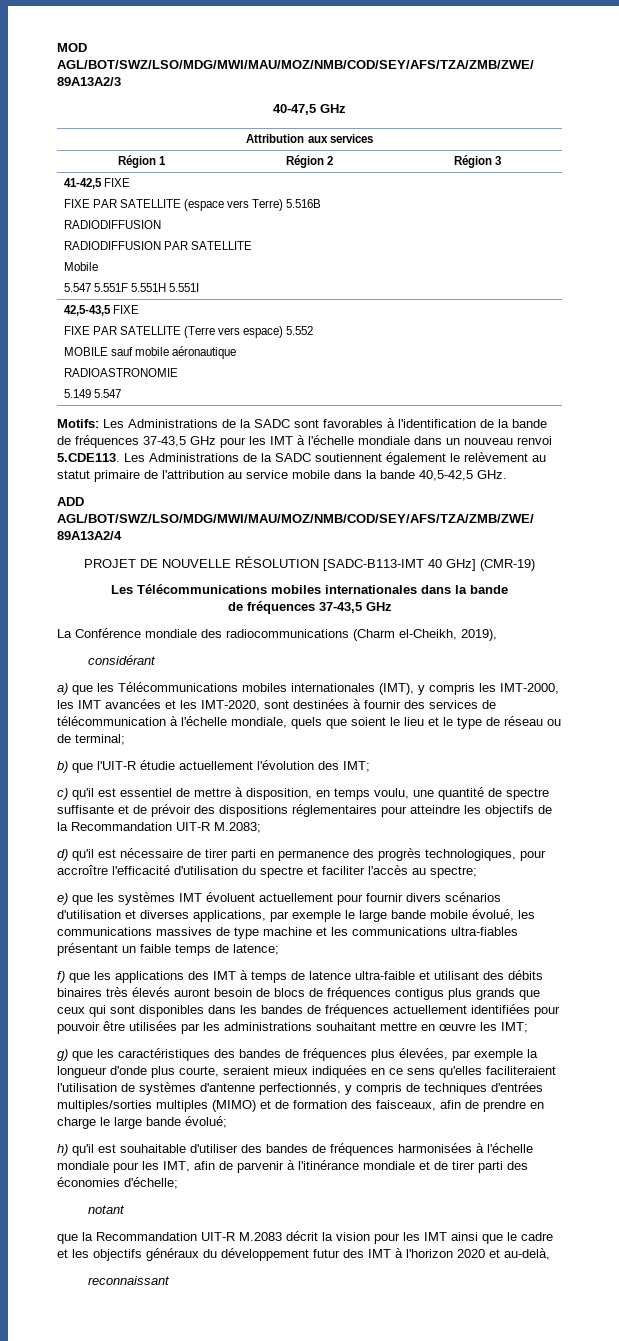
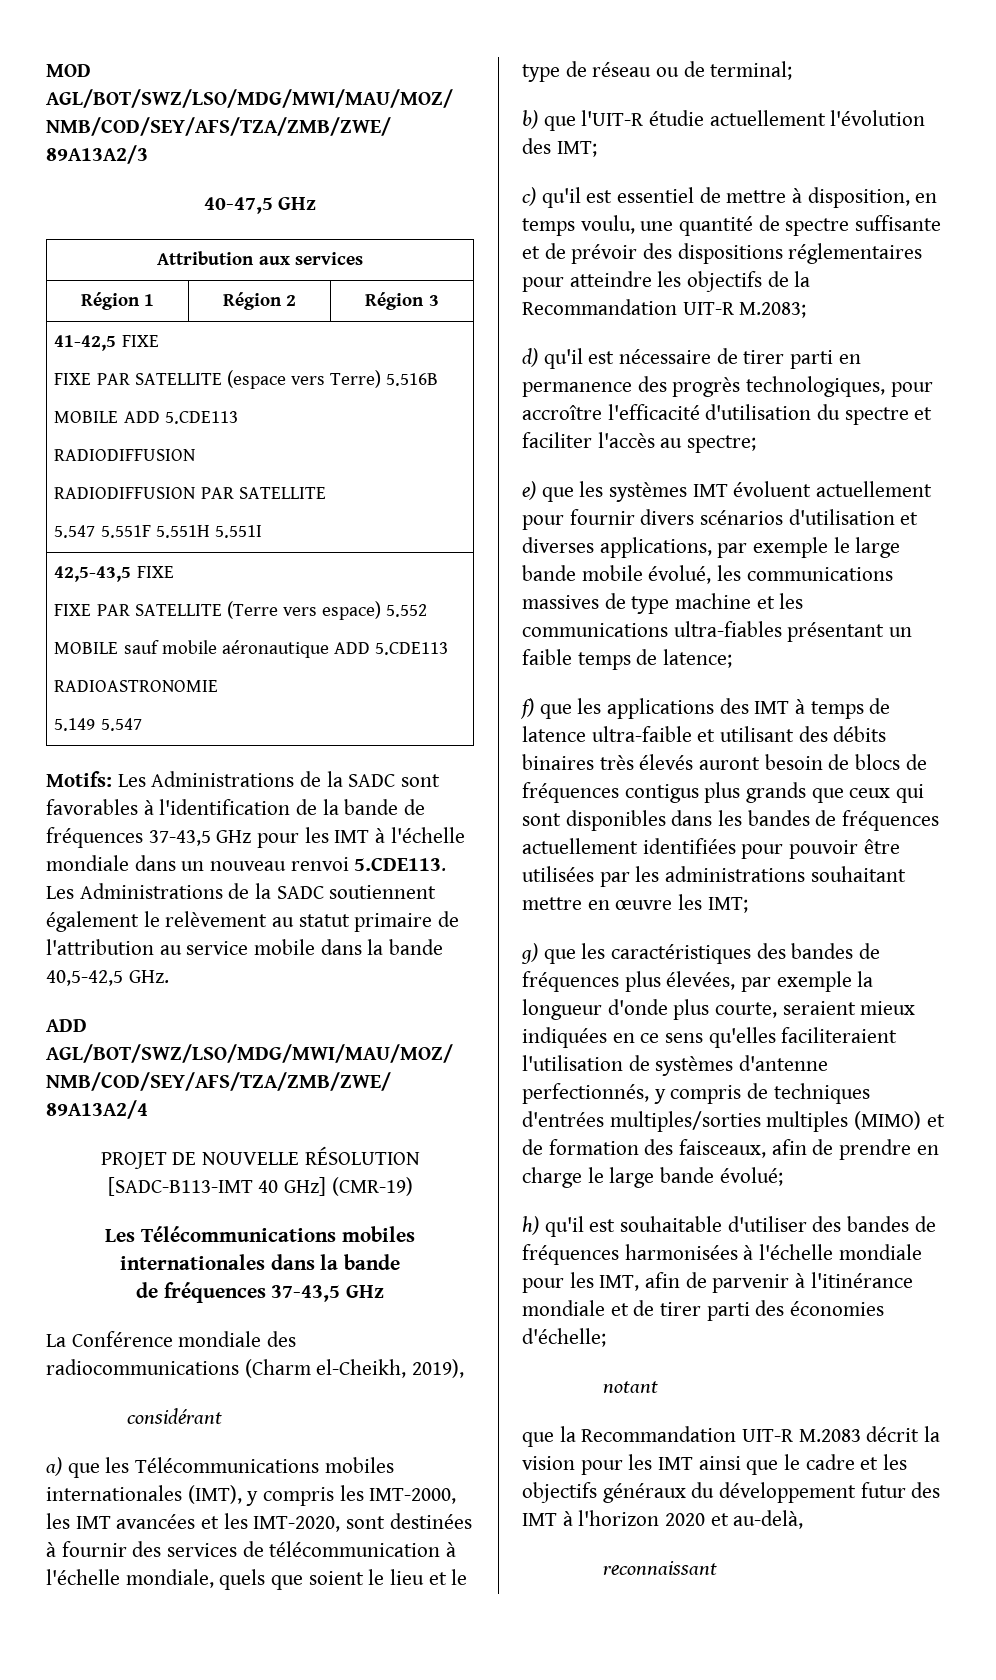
(322, 203) none -> [54,411,238,424] // MOBILE ADD 5.CDE113
[63,262,98,271] // Mobile -> (326, 493) none
(237, 352) none -> [333,642,449,655] ADD 5.CDE113

